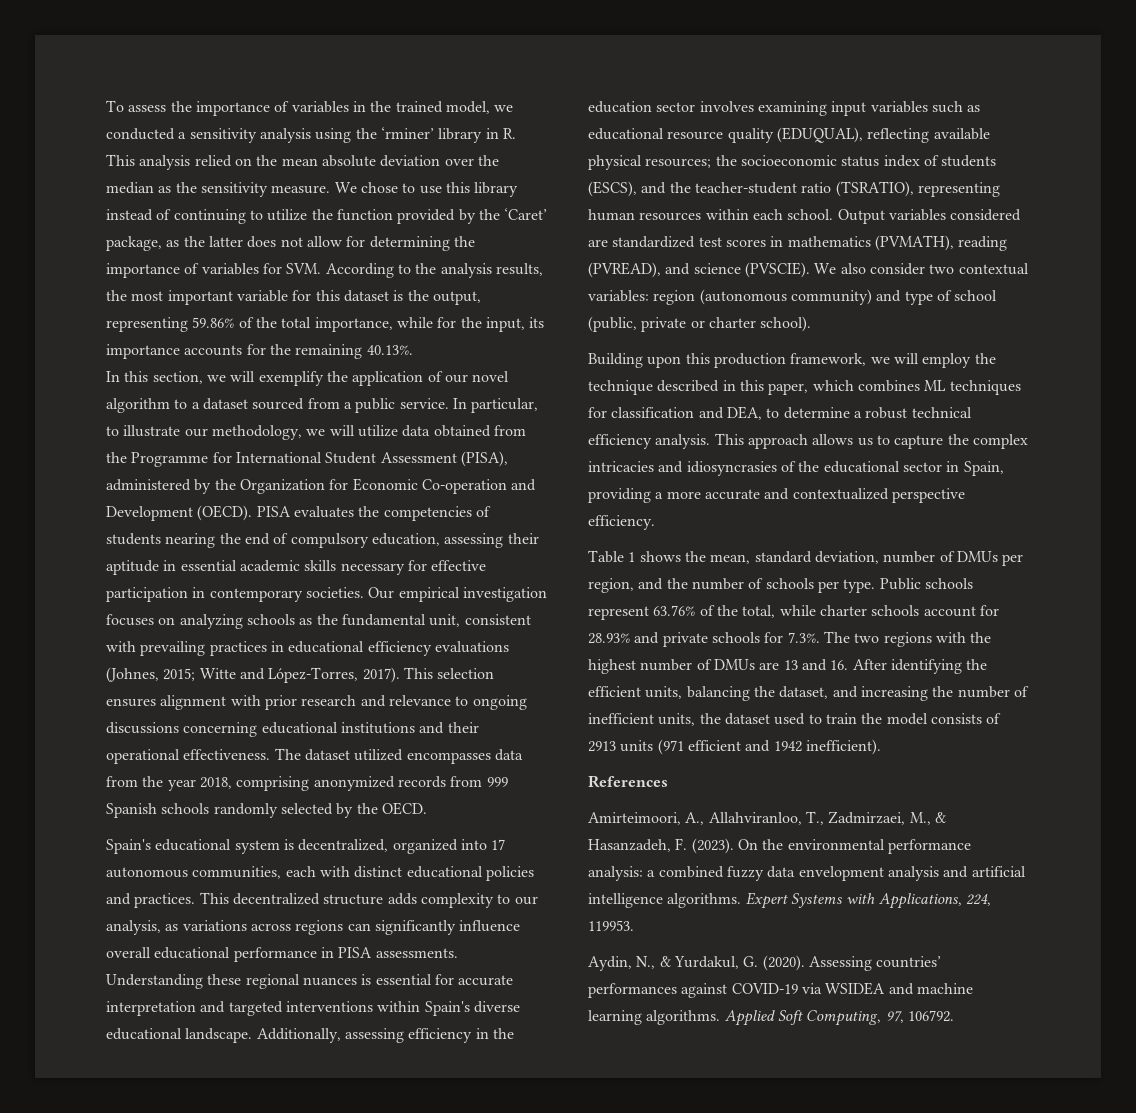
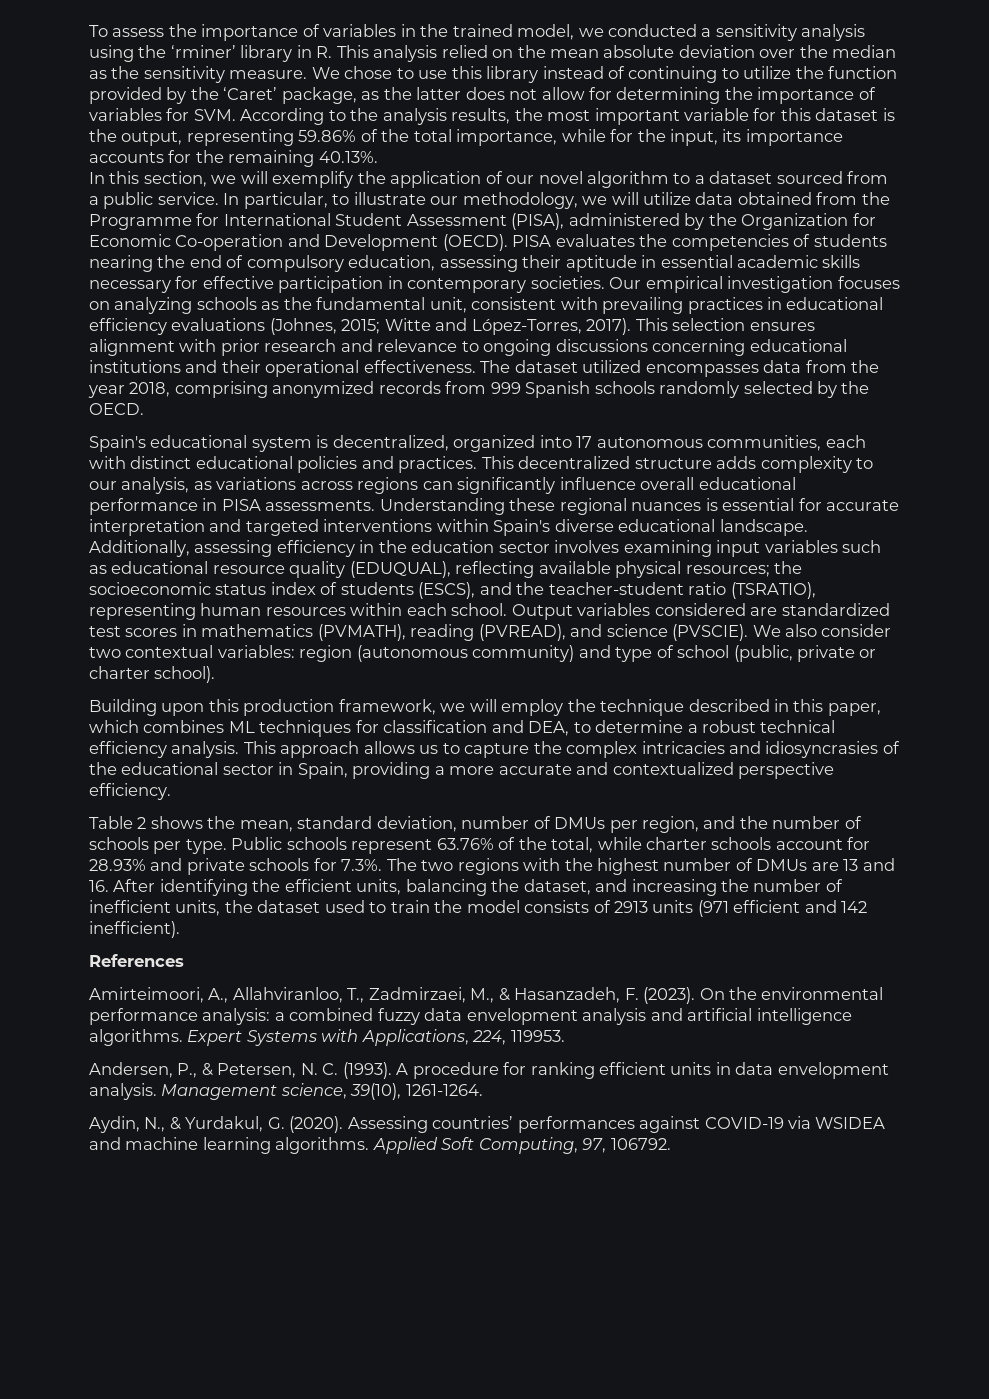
[628,552,636,562] 1 -> [137,817,147,829] 2
[773,741,802,752] 1942 -> [841,901,868,913] 142
(634, 925) none -> [89,1062,889,1079] [89,1083,483,1100] // Andersen, P., & Petersen, N. C. (1993). A procedure for ranking efficient units in data envelopment analysis. Management science, 39(10), 1261-1264.

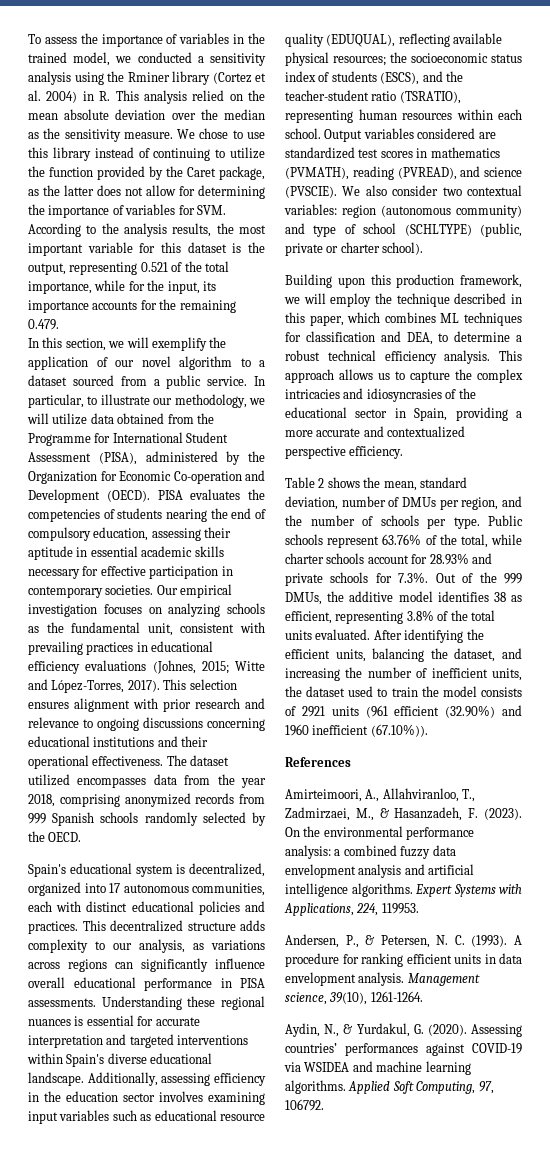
[170,45,293,62] ‘rminer’ library -> [127,71,266,85] [28,90,78,103] Rminer library (Cortez et al. 2004)
[223,87,278,100] ‘Caret’ -> [187,167,216,177] Caret
[298,130,357,142] 59.86% -> [140,262,168,272] 0.521
[318,151,378,163] 40.13%. -> [28,319,59,330] 0.479.
(730, 651) none -> [404,224,472,236] (SCHLTYPE)
[386,858,895,875] [89,880,109,892] The two regions with the highest number of DMUs are 13 and 16. -> [435,572,522,584] [285,591,522,605] [285,610,495,624] [285,629,371,640] Out of the 999 DMUs, the additive model identifies 38 as efficient, representing 3.8% of the total units evaluated.
[614,900,868,917] [89,921,180,938] 2913 units (971 efficient and 142 inefficient). -> [301,705,522,718] [285,724,428,737] 2921 units (961 efficient (32.90%) and 1960 inefficient (67.10%)).

